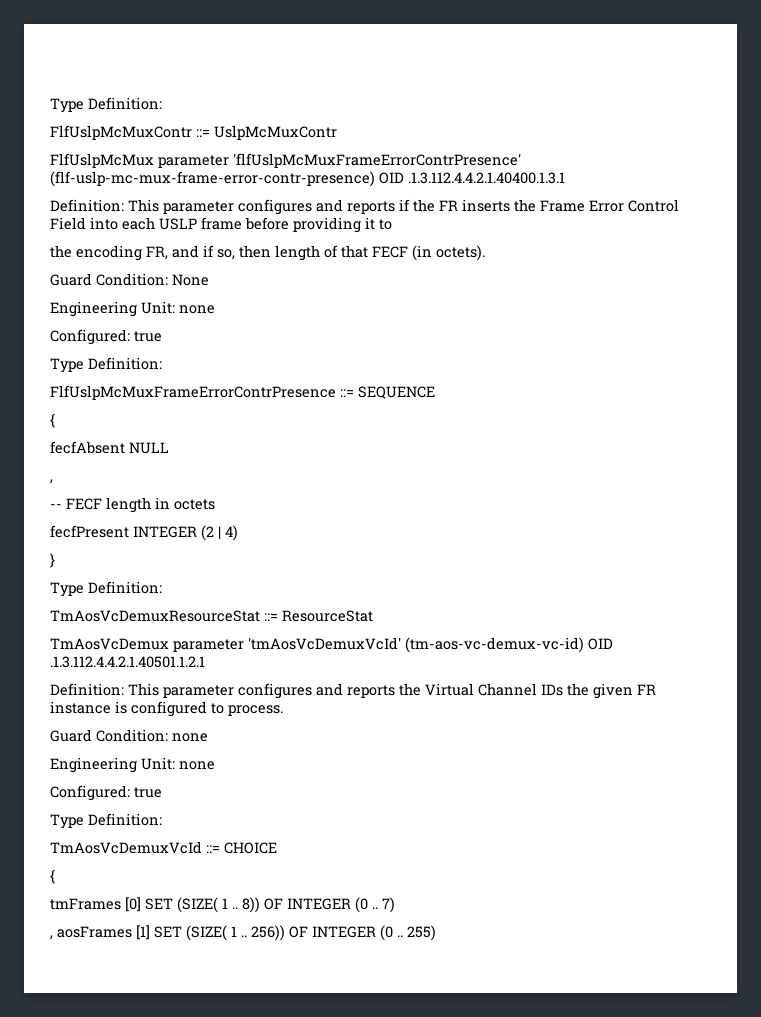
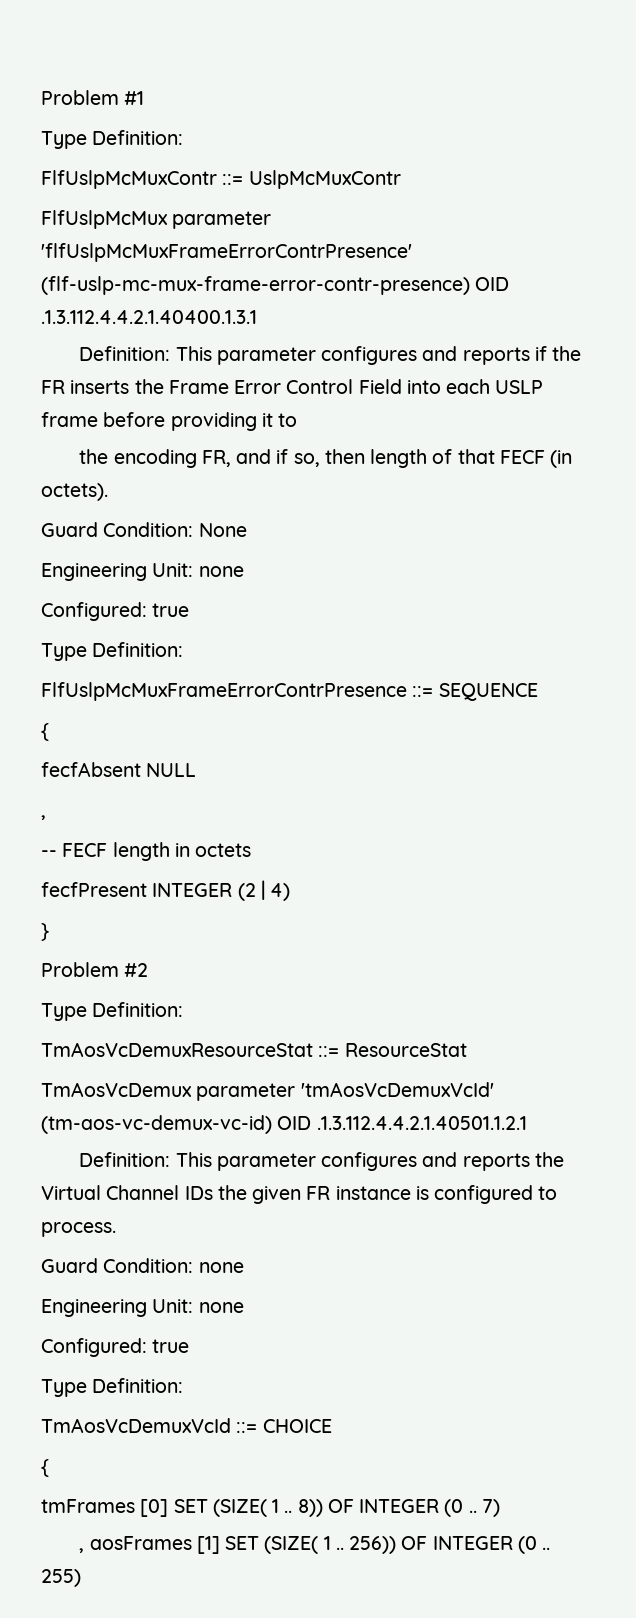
(50, 105) none -> [41,90,145,105] Problem #1 //
(55, 560) none -> [41,962,149,977] // Problem #2

